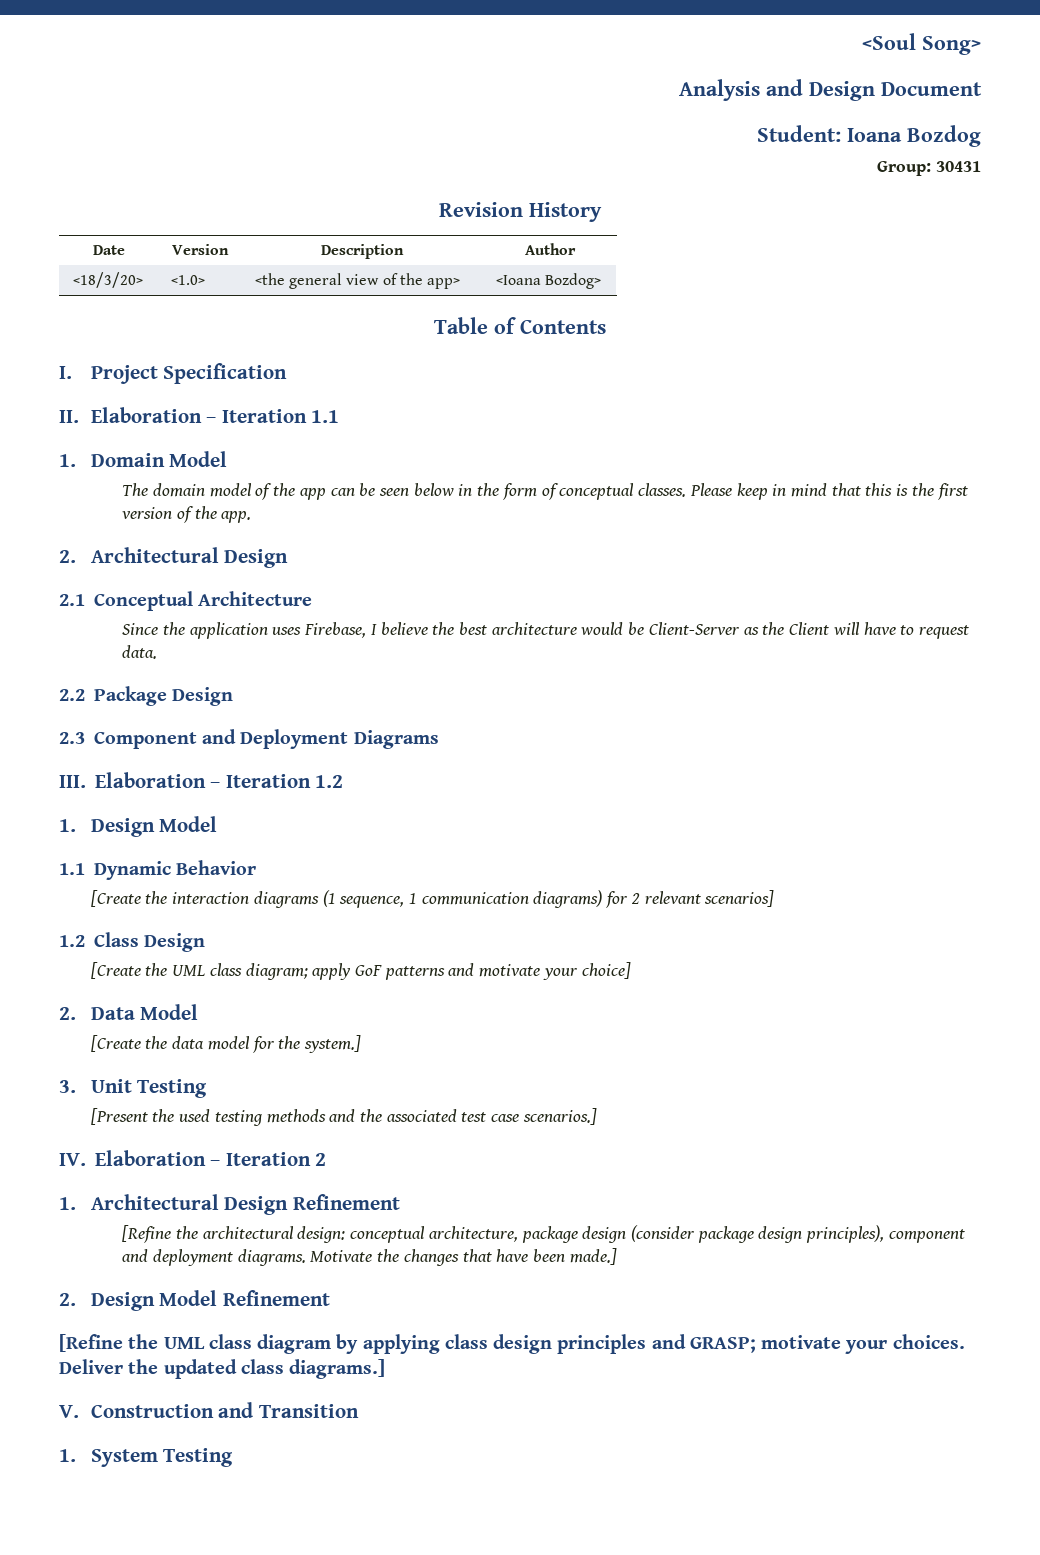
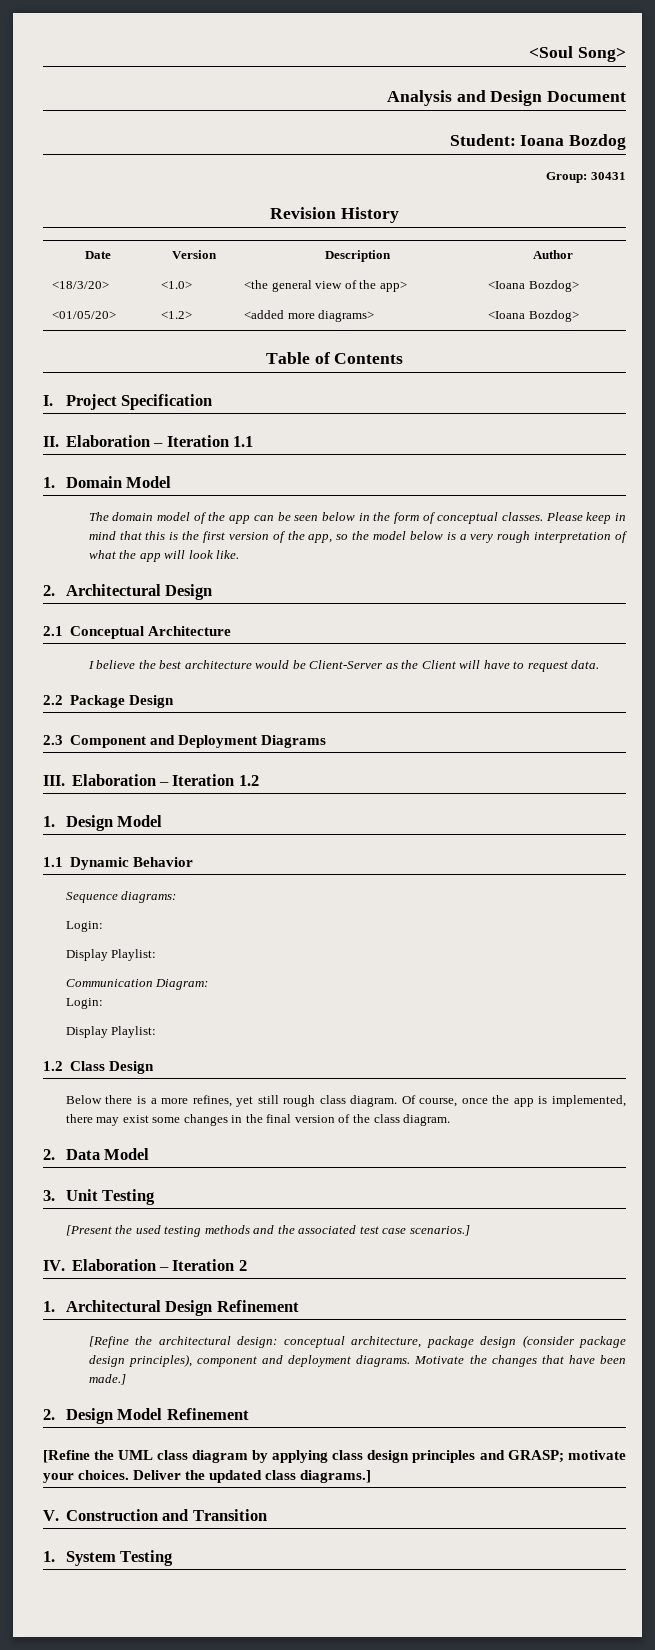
(601, 281) none -> [52,311,117,319] [161,311,193,319] [244,310,375,322] [488,310,579,322] // <01/05/20> | <1.2> | <added more diagrams> | <Ioana Bozdog>
[221,511,252,523] app. -> [308,531,628,543] [88,550,240,562] app, so the model below is a very rough interpretation of what the app will look like.
[122,622,367,639] Since the application uses Firebase, -> (231, 631) none
[90,890,775,908] [59,932,206,952] [90,962,631,980] [59,1004,199,1020] [90,1035,361,1053] [Create the interaction diagrams (1 sequence, 1 communication diagrams) for 2 relevant scenarios] // 1.2 Class Design // [Create the UML class diagram; apply GoF patterns and motivate your choice] // 2. Data Model // [Create the data model for the system.] -> [65,891,177,903] [65,921,103,932] [65,949,157,961] [65,979,209,990] [65,998,103,1009] [65,1026,157,1038] [43,1061,154,1074] [65,1095,626,1107] [65,1114,451,1126] [43,1148,150,1160] Sequence diagrams: // Login: // Display Playlist: // Communication Diagram: // Login: // Display Playlist: // 1.2 Class Design // Below there is a more refines, yet still rough class diagram. Of course, once the app is implemented, there may exist some changes in the final version of the class diagram. // 2. Data Model

